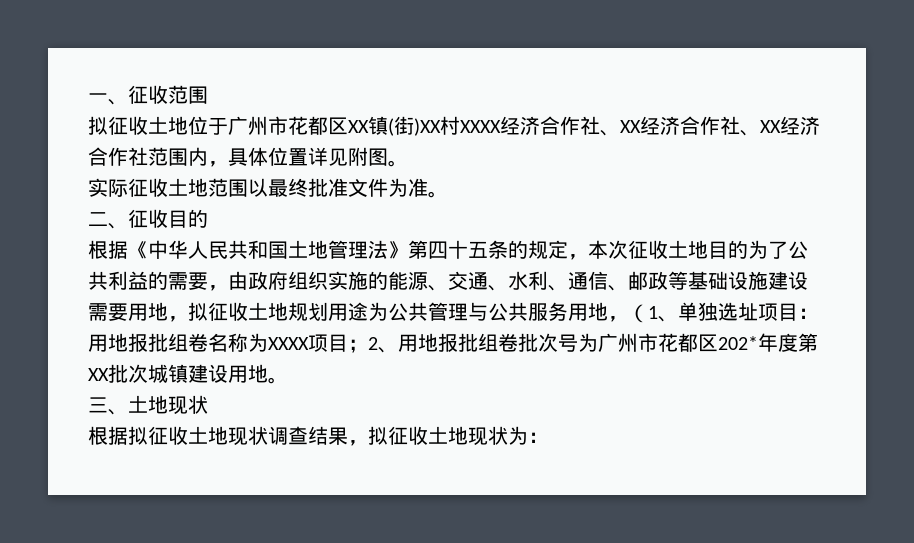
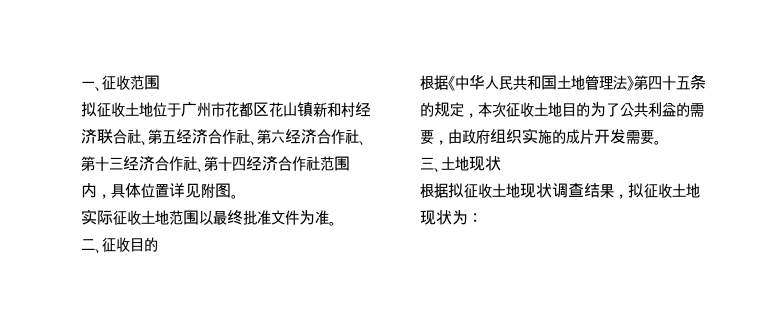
[348,116,781,136] XX镇(街)XX村XXXX经济合作社、XX经济合作社、XX -> [269,102,371,117] [81,129,366,145] [81,156,246,172] 花山镇新和村经济联合社、第五经济合作社、第六经济合作社、第十三经济合作社、第十四
[388,271,808,291] [88,302,818,323] [88,333,818,353] [88,364,268,383] 能源、交通、水利、通信、邮政等基础设施建设需要用地，拟征收土地规划用途为公共管理与公共服务用地，（1、单独选址项目：用地报批组卷名称为XXXX项目；2、用地报批组卷批次号为广州市花都区202*年度第XX批次城镇建设用地 -> [566,129,654,144] 成片开发需要

